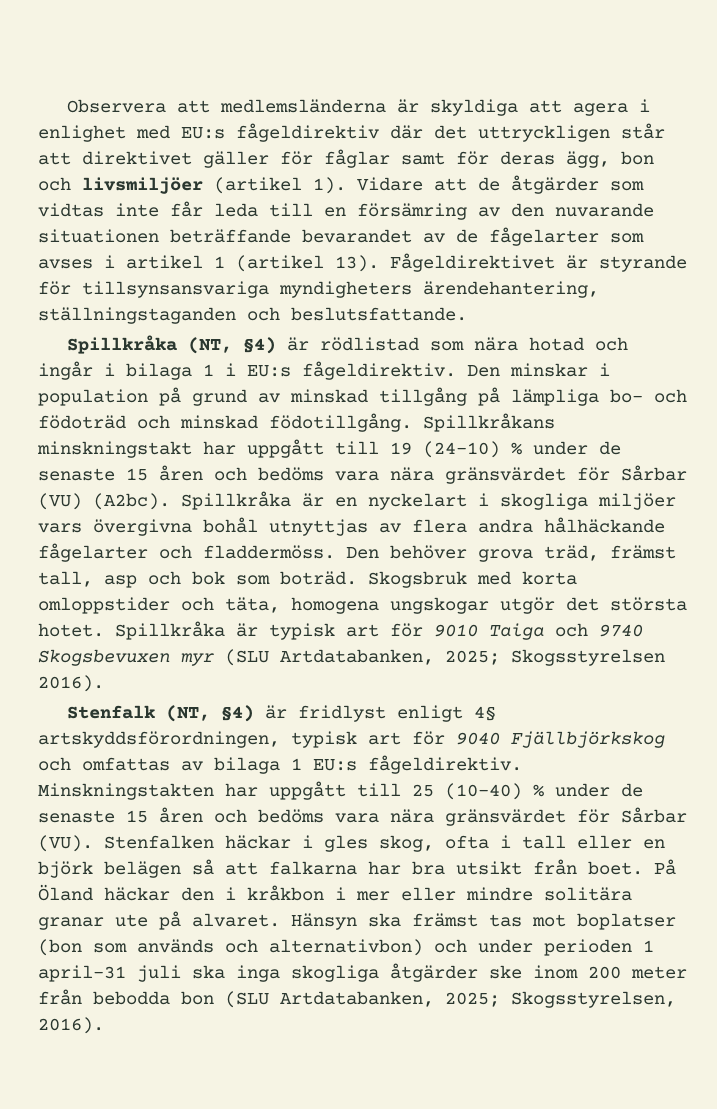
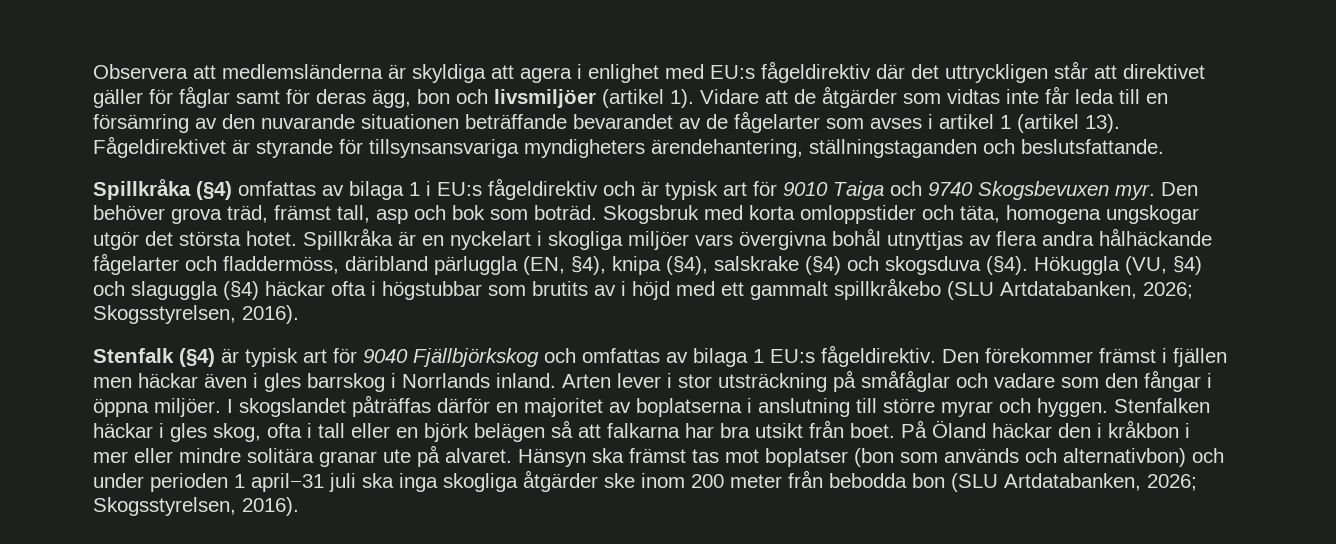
[188,337,629,354] [38,361,610,380] [38,387,687,406] [38,413,555,432] [37,439,621,458] [38,465,687,484] [38,491,676,510] [38,517,665,536] [38,543,335,562] (NT, §4) är rödlistad som nära hotad och ingår i bilaga 1 i EU:s fågeldirektiv. Den minskar i population på grund av minskad tillgång på lämpliga bo- och födoträd och minskad födotillgång. Spillkråkans minskningstakt har uppgått till 19 (24–10) % under de senaste 15 åren och bedöms vara nära gränsvärdet för Sårbar (VU) (A2bc). Spillkråka är en nyckelart i skogliga miljöer vars övergivna bohål utnyttjas av flera andra hålhäckande fågelarter och fladdermöss. -> [196,178,1155,200] (§4) omfattas av bilaga 1 i EU:s fågeldirektiv och är typisk art för 9010 Taiga och 9740 Skogsbevuxen myr.
[269,623,643,640] [38,649,665,666] [38,675,104,692] [67,705,497,722] [38,731,280,748] typisk art för 9010 Taiga och 9740 Skogsbevuxen myr (SLU Artdatabanken, 2025; Skogsstyrelsen 2016). // Stenfalk (NT, §4) är fridlyst enligt 4§ artskyddsförordningen, -> [422,228,1212,250] [93,253,1202,275] [93,278,1193,300] [93,305,299,324] [93,348,239,367] en nyckelart i skogliga miljöer vars övergivna bohål utnyttjas av flera andra hålhäckande fågelarter och fladdermöss, däribland pärluggla (EN, §4), knipa (§4), salskrake (§4) och skogsduva (§4). Hökuggla (VU, §4) och slaguggla (§4) häckar ofta i högstubbar som brutits av i höjd med ett gammalt spillkråkebo (SLU Artdatabanken, 2026; Skogsstyrelsen, 2016). // Stenfalk (§4) är
[38,781,643,800] [38,807,687,826] [38,835,93,852] Minskningstakten har uppgått till 25 (10–40) % under de senaste 15 åren och bedöms vara nära gränsvärdet för Sårbar (VU). -> [942,348,1227,367] [93,370,1212,392] [93,395,1108,417] Den förekommer främst i fjällen men häckar även i gles barrskog i Norrlands inland. Arten lever i stor utsträckning på småfåglar och vadare som den fångar i öppna miljöer. I skogslandet påträffas därför en majoritet av boplatserna i anslutning till större myrar och hyggen.
[445,992,500,1007] 2025; -> [1147,474,1197,491] 2026;

